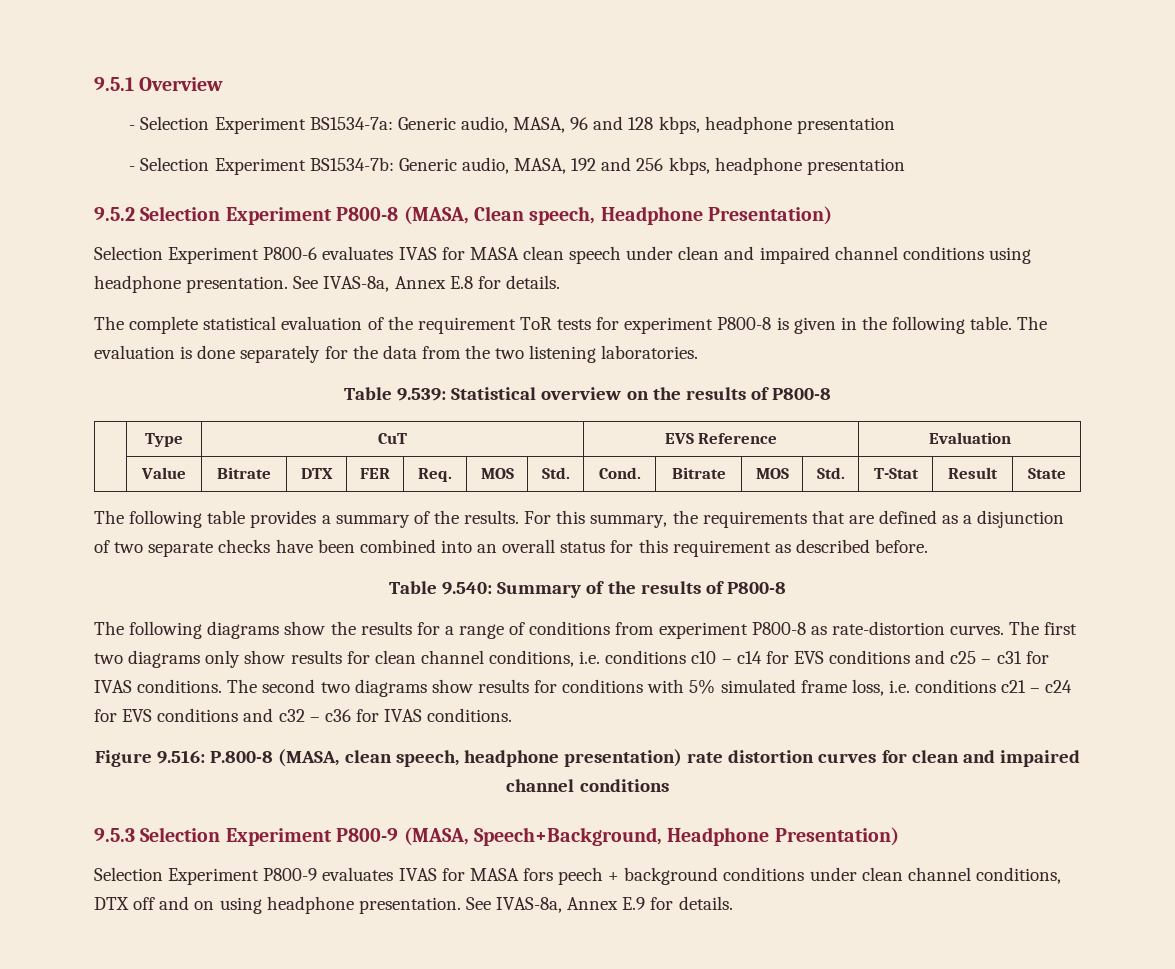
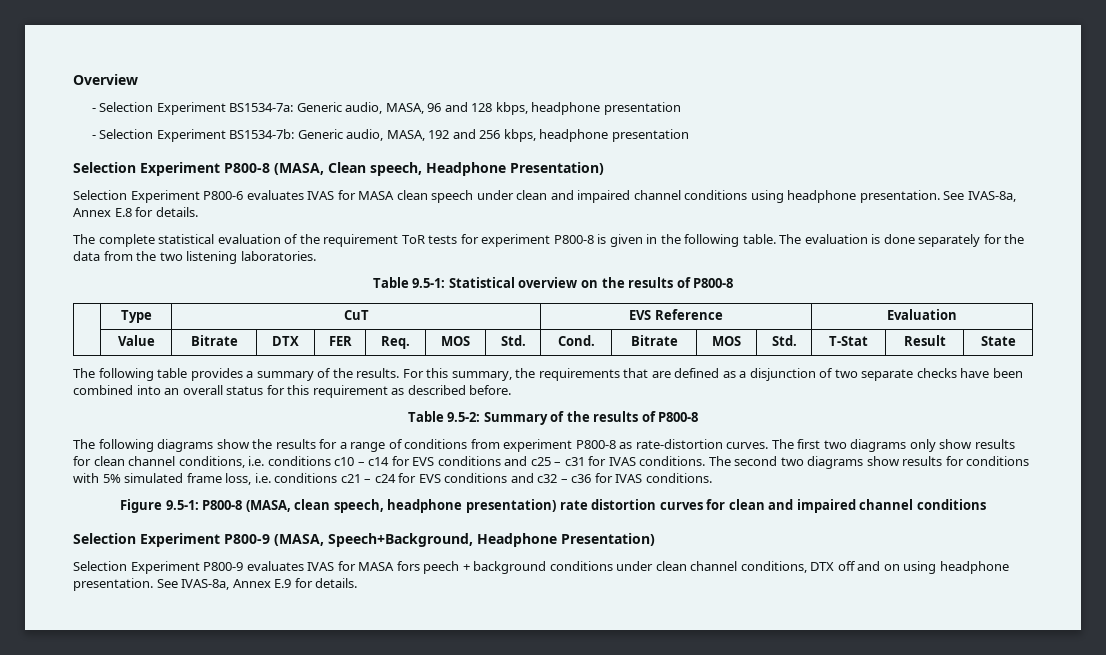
[94,77,134,91] 9.5.1 -> (73, 79) none
[94,207,135,221] 9.5.2 -> (689, 135) none
[397,388,447,401] 9.539: -> [412,278,446,288] 9.5-1:
[442,582,493,595] 9.540: -> [447,412,481,422] 9.5-2:
[157,750,274,764] 9.516: P.800-8 -> [165,500,243,510] 9.5-1: P800-8
[94,828,135,842] 9.5.3 -> (986, 504) none

